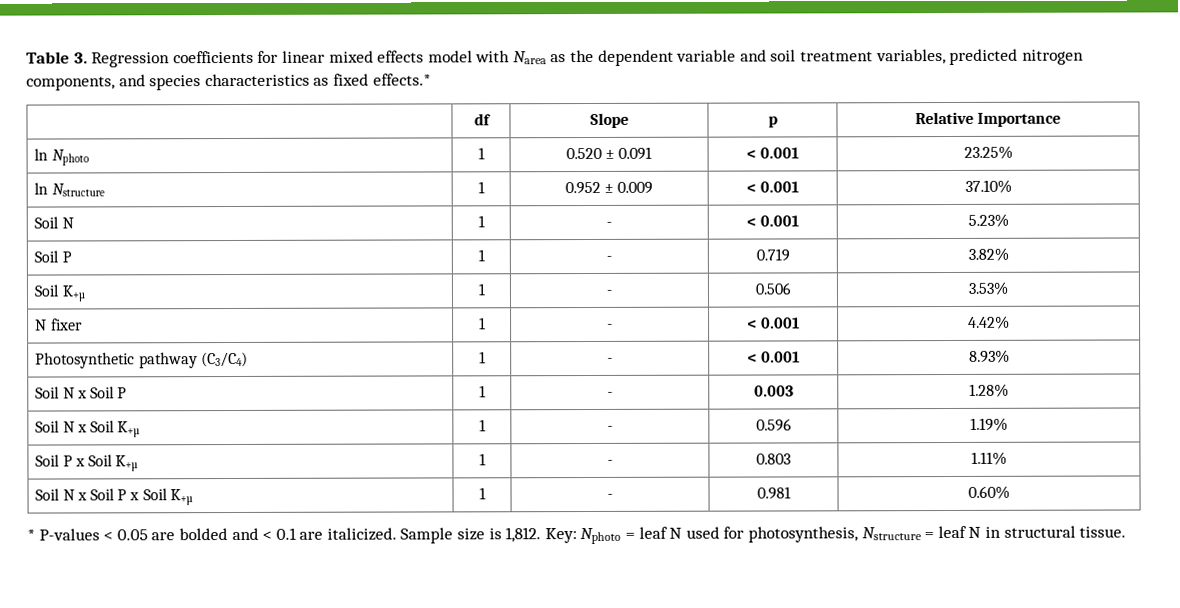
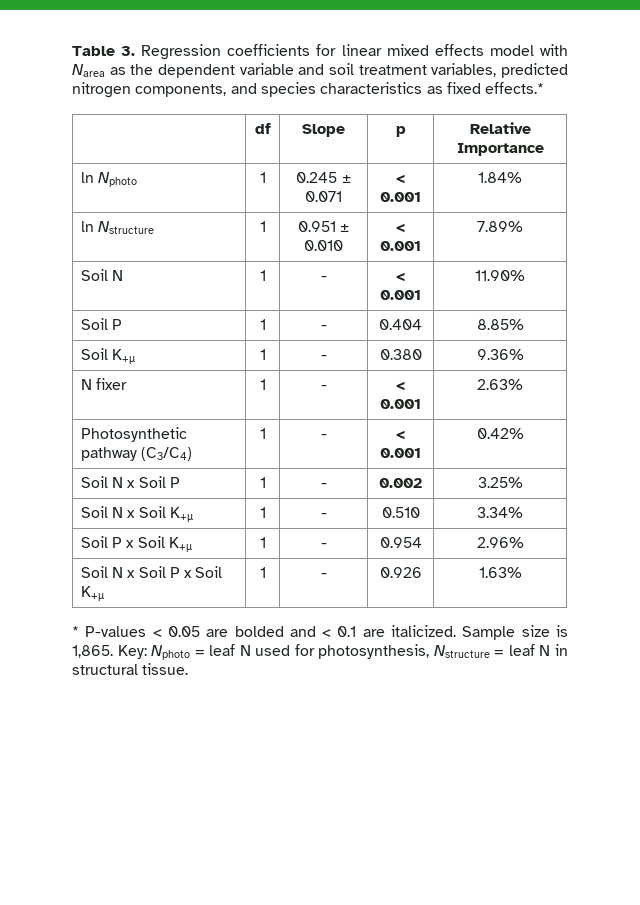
[565,146,653,160] [746,147,799,159] [963,145,1013,159] 0.520 ± 0.091 | < 0.001 | 23.25% -> [296,172,351,183] [305,191,342,202] [396,174,405,184] [380,192,421,202] [478,172,522,183] 0.245 ± 0.071 | < 0.001 | 1.84%
[564,181,654,195] [746,181,799,193] [964,179,1012,193] 0.952 ± 0.009 | < 0.001 | 37.10% -> [297,221,350,232] [304,240,343,251] [396,223,405,233] [380,241,421,251] [477,221,523,232] 0.951 ± 0.010 | < 0.001 | 7.89%
[967,213,1009,227] [34,250,72,263] [477,249,485,262] [606,255,612,261] [755,248,790,262] [967,247,1009,261] [34,284,85,302] [477,283,485,296] [606,289,612,295] [754,282,791,295] [968,281,1008,295] 5.23% // Soil P | 1 | - | 0.719 | 3.82% // Soil K+µ | 1 | - | 0.506 | 3.53% -> [475,270,525,281] [80,318,122,330] [259,319,266,330] [320,325,327,330] [379,319,422,330] [476,319,524,330] [80,348,135,364] [259,349,266,360] [320,355,327,360] [379,349,422,360] [476,349,524,360] 11.90% // Soil P | 1 | - | 0.404 | 8.85% // Soil K+µ | 1 | - | 0.380 | 9.36%
[968,315,1010,329] 4.42% -> [477,379,523,390] 2.63%
[968,349,1010,363] 8.93% -> [476,428,524,439] 0.42%
[753,385,794,397] [969,383,1009,397] 0.003 | 1.28% -> [379,478,422,488] [477,477,523,488] 0.002 | 3.25%
[755,418,792,432] [970,417,1008,431] [35,454,139,472] [478,453,486,466] [607,459,613,465] [756,453,791,465] [971,451,1007,465] 0.596 | 1.19% // Soil P x Soil K+µ | 1 | - | 0.803 | 1.11% -> [381,507,420,518] [477,507,523,518] [80,536,192,552] [259,537,266,548] [320,543,327,548] [379,537,422,548] [476,537,524,548] 0.510 | 3.34% // Soil P x Soil K+µ | 1 | - | 0.954 | 2.96%
[756,486,791,500] [968,485,1010,499] 0.981 | 0.60% -> [379,567,422,578] [478,567,522,578] 0.926 | 1.63%
[505,527,542,543] 1,812. -> [72,645,113,658] 1,865.

